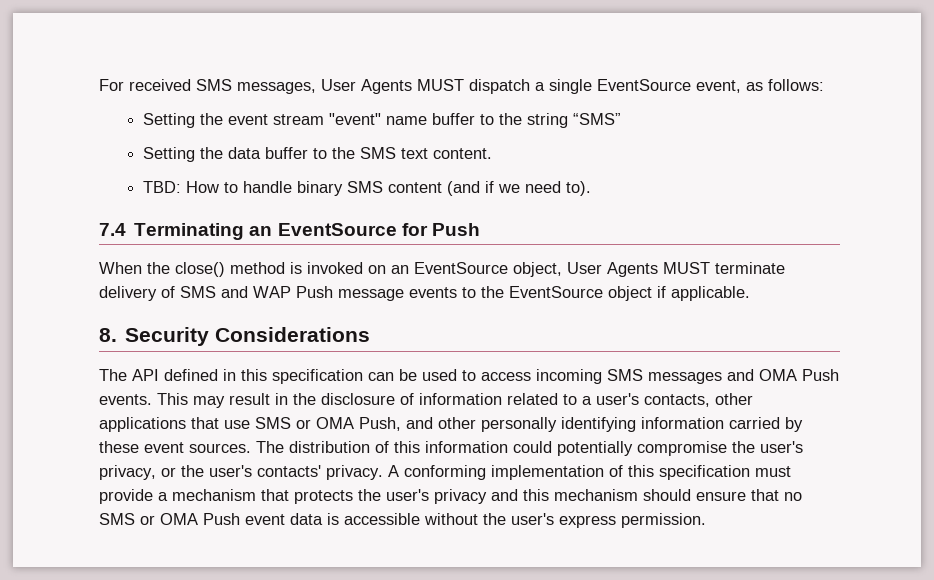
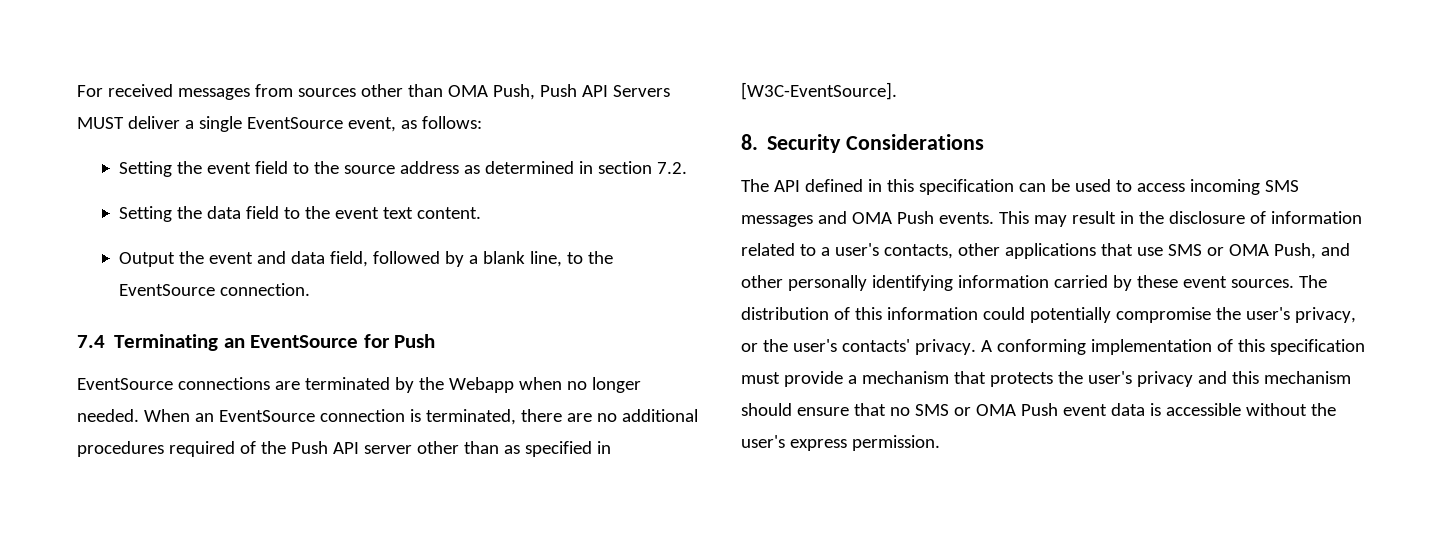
[196,79,530,94] SMS messages, User Agents MUST dispatch -> [177,84,670,100] [77,116,180,129] messages from sources other than OMA Push, Push API Servers MUST deliver
[272,113,621,128] stream "event" name buffer to the string “SMS” -> [254,161,687,174] field to the source address as determined in section 7.2.
[264,147,396,159] buffer to the SMS -> [245,206,379,219] field to the event
[142,181,591,196] TBD: How to handle binary SMS content (and if we need to). -> [118,251,613,267] [118,283,310,296] Output the event and data field, followed by a blank line, to the EventSource connection.
[99,262,785,277] [99,286,750,301] When the close() method is invoked on an EventSource object, User Agents MUST terminate delivery of SMS and WAP Push message events to the EventSource object if applicable. -> [77,377,641,393] [77,409,698,425] [77,441,611,457] [741,82,897,100] EventSource connections are terminated by the Webapp when no longer needed. When an EventSource connection is terminated, there are no additional procedures required of the Push API server other than as specified in [W3C-EventSource].

